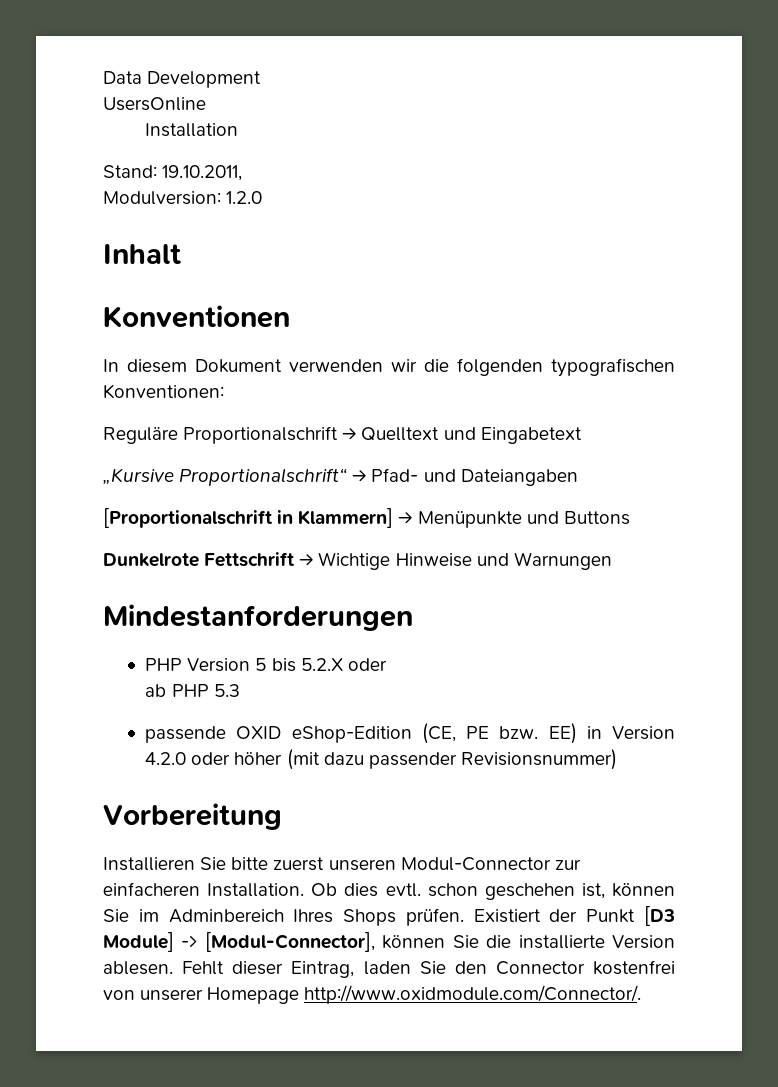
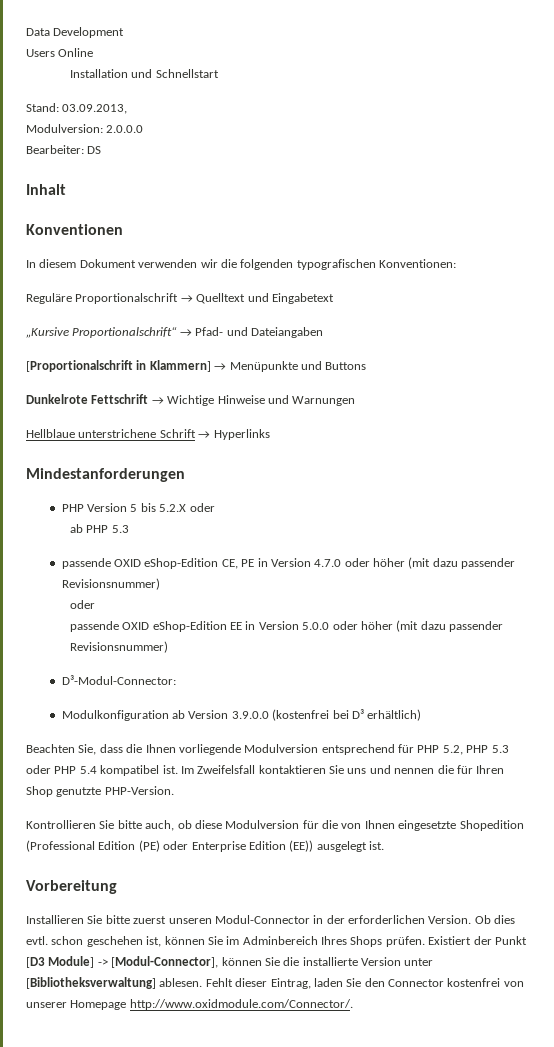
[103,97,206,111] UsersOnline -> [26,48,94,57] Users Online
(239, 130) none -> [131,69,219,78] und Schnellstart
[162,165,243,181] 19.10.2011, -> [62,104,128,114] 03.09.2013,
[226,191,263,204] 1.2.0 -> [106,125,144,133] [26,145,102,154] 2.0.0.0 // Bearbeiter: DS
(612, 561) none -> [26,429,270,440] // Hellblaue unterstrichene Schrift → Hyperlinks
[421,723,675,744] [145,749,617,770] (CE, PE bzw. EE) in Version 4.2.0 oder höher (mit dazu passender Revisionsnummer) -> [221,557,516,569] [61,578,160,590] [69,600,95,609] [69,620,504,632] [69,641,168,653] [61,675,176,685] [61,709,422,721] [26,744,509,755] [26,765,505,776] [26,786,174,797] [26,820,524,831] [26,840,384,852] CE, PE in Version 4.7.0 oder höher (mit dazu passender Revisionsnummer) // oder // passende OXID eShop-Edition EE in Version 5.0.0 oder höher (mit dazu passender Revisionsnummer) // D³-Modul-Connector: // Modulkonfiguration ab Version 3.9.0.0 (kostenfrei bei D³ erhältlich) // Beachten Sie, dass die Ihnen vorliegende Modulversion entsprechend für PHP 5.2, PHP 5.3 oder PHP 5.4 kompatibel ist. Im Zweifelsfall kontaktieren Sie uns und nennen die für Ihren Shop genutzte PHP-Version. // Kontrollieren Sie bitte auch, ob diese Modulversion für die von Ihnen eingesetzte Shopedition (Professional Edition (PE) oder Enterprise Edition (EE)) ausgelegt ist.
[554,859,581,870] [103,882,305,897] zur einfacheren Installation. -> [313,915,472,924] in der erforderlichen Version.
(676, 942) none -> [404,958,434,966] [26,977,156,989] unter [Bibliotheksverwaltung]

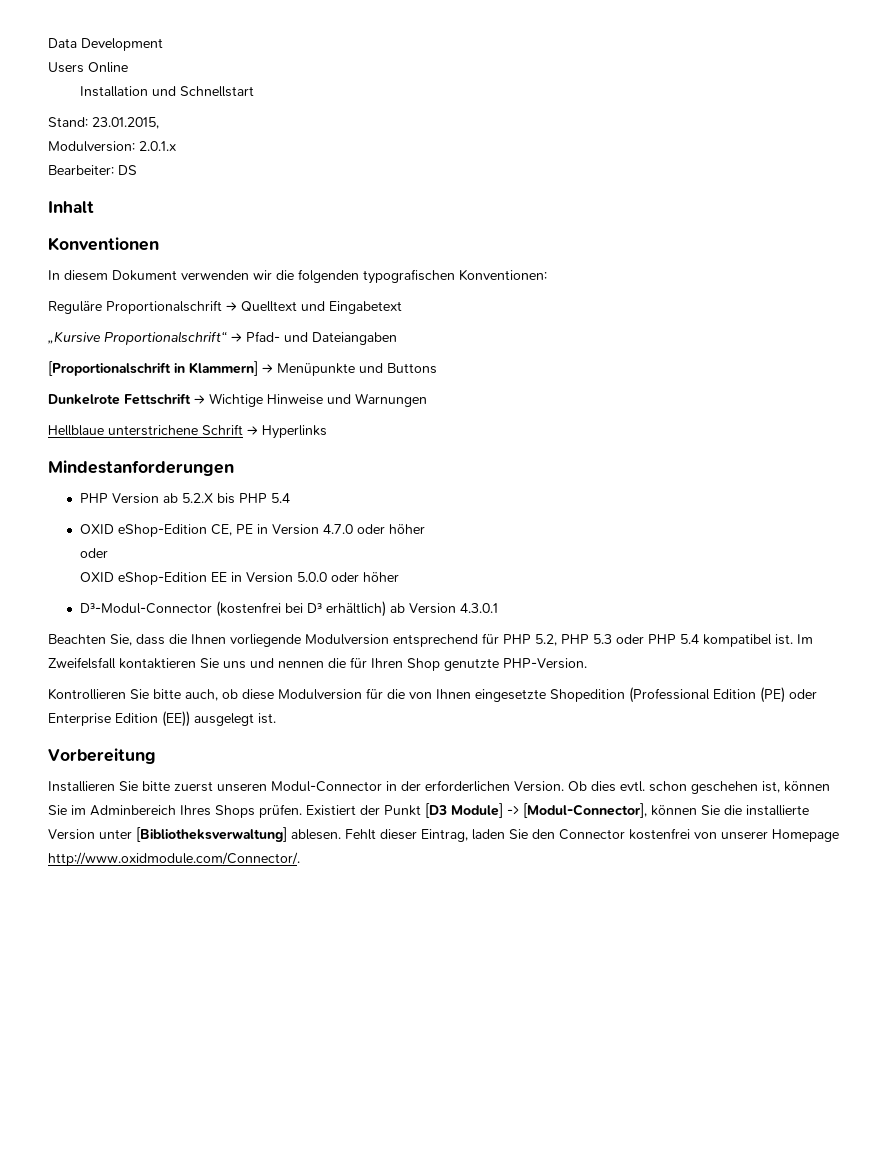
[62,104,128,114] 03.09.2013, -> [92,117,159,129] 23.01.2015,
[106,125,144,133] 2.0.0.0 -> [139,141,176,151] 2.0.1.x
[130,503,215,512] [69,524,129,533] [61,558,111,569] 5 bis 5.2.X oder // ab PHP 5.3 // passende -> [162,493,290,504] ab 5.2.X bis PHP 5.4 //
[408,557,516,569] [61,578,160,590] [69,600,95,609] [69,621,119,632] (mit dazu passender Revisionsnummer) // oder // passende -> [80,548,109,558] // oder //
[396,620,504,632] [69,641,168,653] [61,675,176,685] [61,710,269,721] (mit dazu passender Revisionsnummer) // D³-Modul-Connector: // Modulkonfiguration ab Version 3.9.0.0 -> [79,603,212,614] // D³-Modul-Connector
(422, 715) none -> [389,603,498,614] ab Version 4.3.0.1

